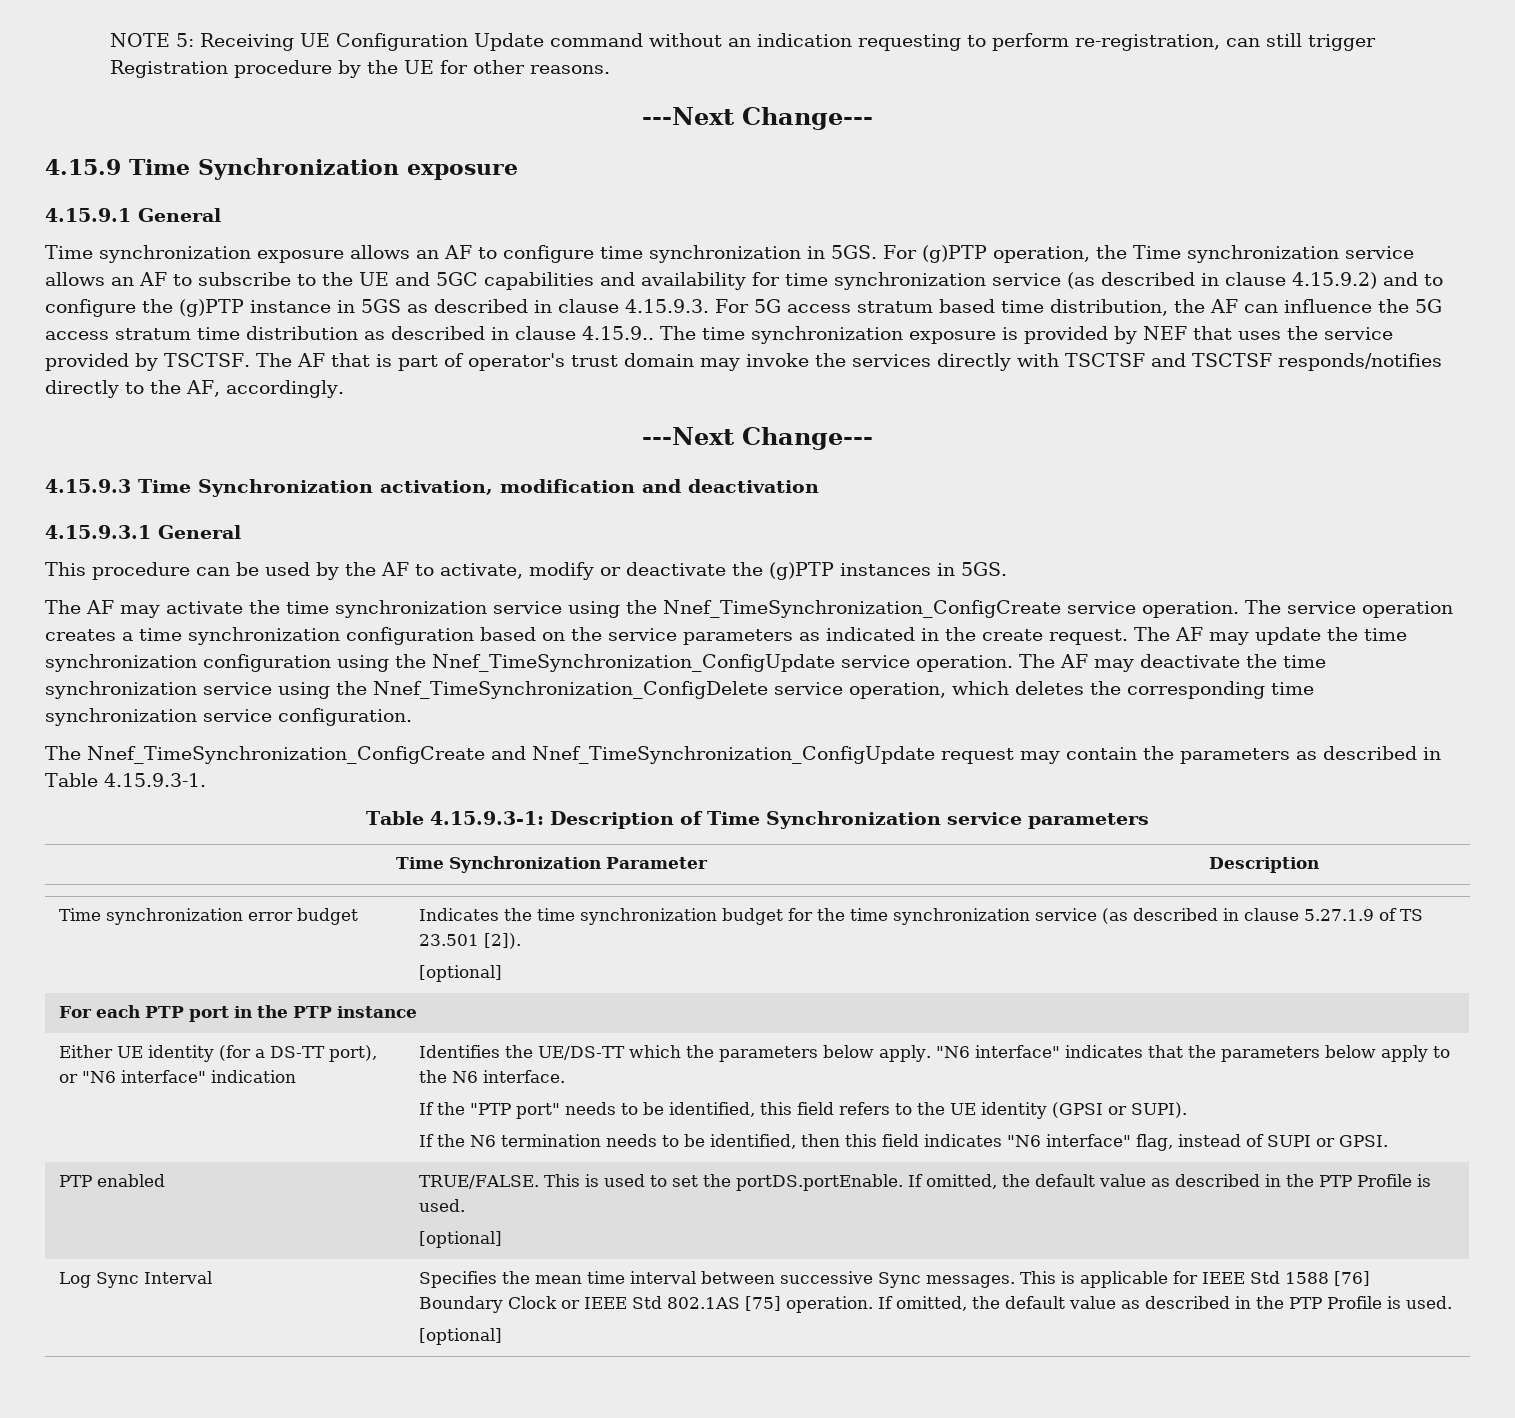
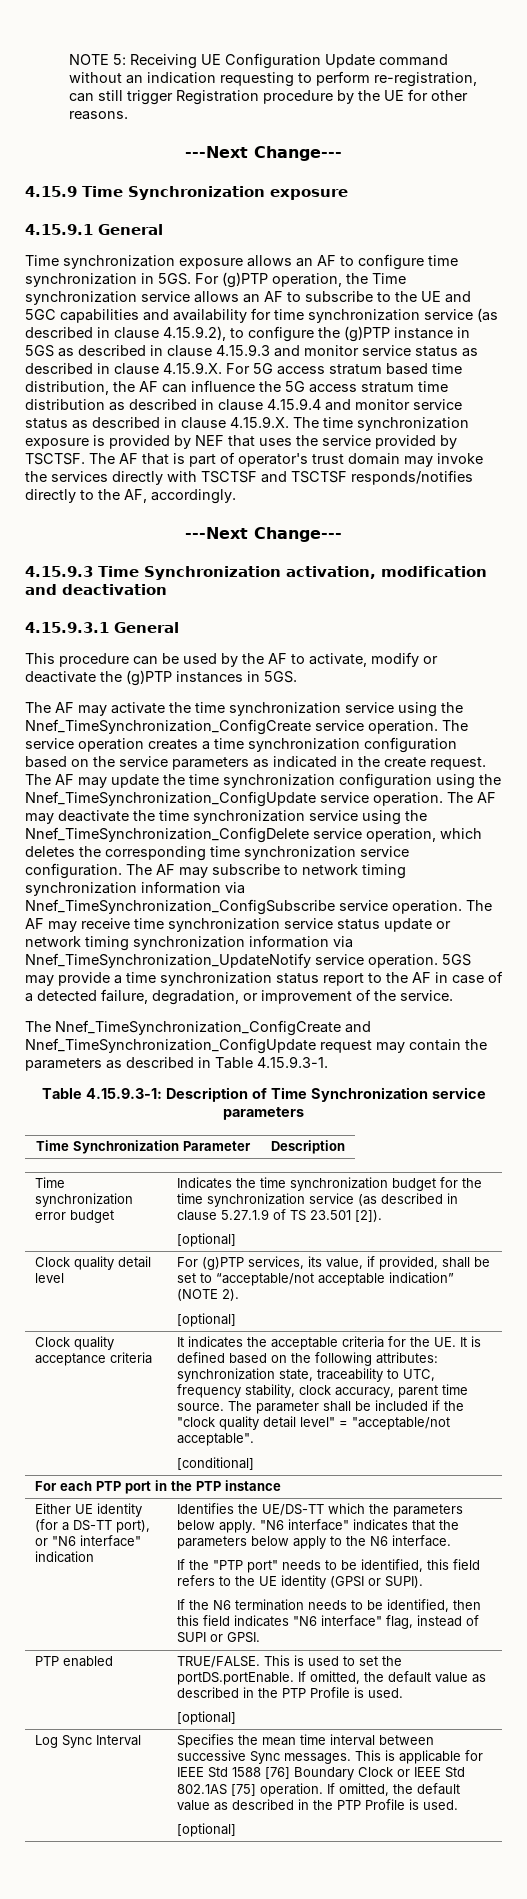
[1292,272,1418,289] 4.15.9.2) and -> [163,326,226,341] 4.15.9.2),
[625,299,709,313] 4.15.9.3. -> [216,344,478,357] [25,362,222,375] 4.15.9.3 and monitor service status as described in clause 4.15.9.X.
[582,326,654,340] 4.15.9.. -> [267,398,462,411] [25,416,289,429] 4.15.9.4 and monitor service status as described in clause 4.15.9.X.
(412, 717) none -> [126,864,406,879] [25,881,245,896] [25,899,492,915] [25,918,451,932] [25,935,353,951] [25,953,471,968] [25,971,503,986] [25,989,453,1005] The AF may subscribe to network timing synchronization information via Nnef_TimeSynchronization_ConfigSubscribe service operation. The AF may receive time synchronization service status update or network timing synchronization information via Nnef_TimeSynchronization_UpdateNotify service operation. 5GS may provide a time synchronization status report to the AF in case of a detected failure, degradation, or improvement of the service.
(502, 973) none -> [34,1256,151,1270] [34,1273,64,1283] [176,1256,490,1270] [176,1272,454,1286] [176,1289,239,1301] [176,1313,236,1327] [34,1336,114,1350] [34,1352,152,1366] [176,1336,481,1350] [176,1352,438,1366] [176,1368,435,1382] [176,1384,468,1398] [176,1400,464,1414] [176,1416,450,1430] [176,1433,254,1446] [176,1457,254,1470] // Clock quality detail level | For (g)PTP services, its value, if provided, shall be set to “acceptable/not acceptable indication” (NOTE 2). // [optional] // Clock quality acceptance criteria | It indicates the acceptable criteria for the UE. It is defined based on the following attributes: synchronization state, traceability to UTC, frequency stability, clock accuracy, parent time source. The parameter shall be included if the "clock quality detail level" = "acceptable/not acceptable". // [conditional]

